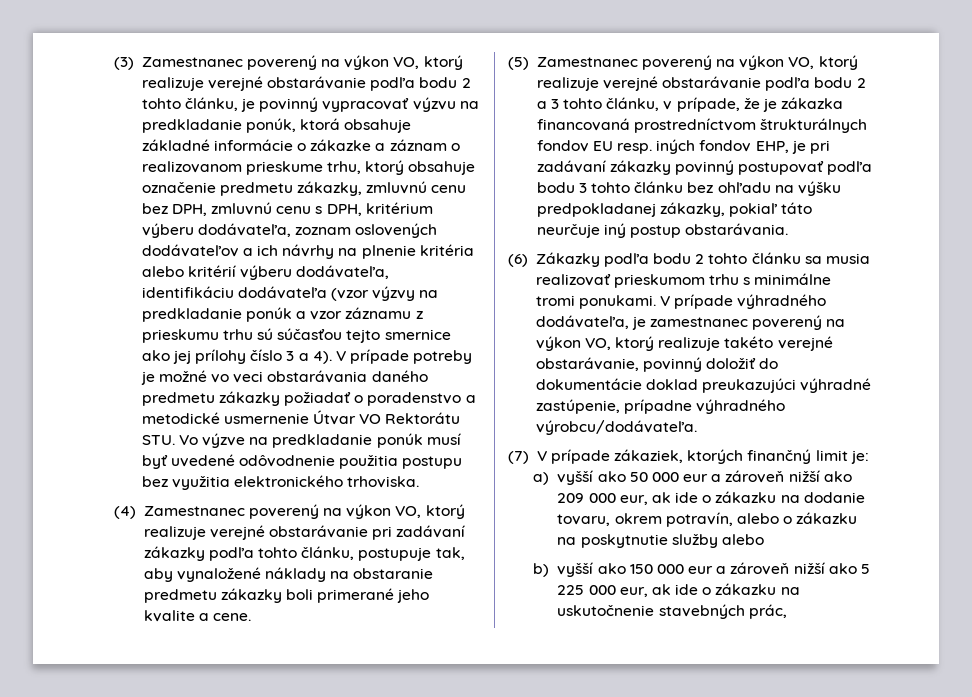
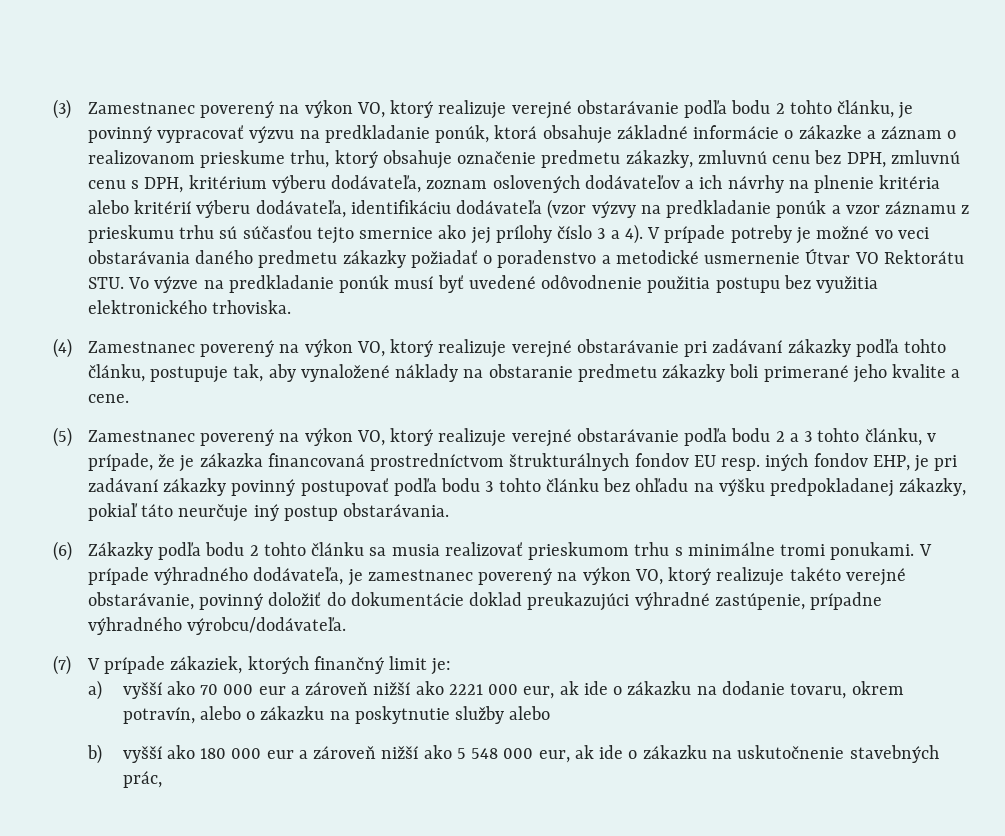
[629,470,852,483] [557,493,585,503] 50 000 eur a zároveň nižší ako 209 -> [200,681,483,695] 70 000 eur a zároveň nižší ako 2221
[629,564,653,574] 150 -> [200,748,227,759] 180
[557,585,585,595] 225 -> [471,748,499,759] 548

